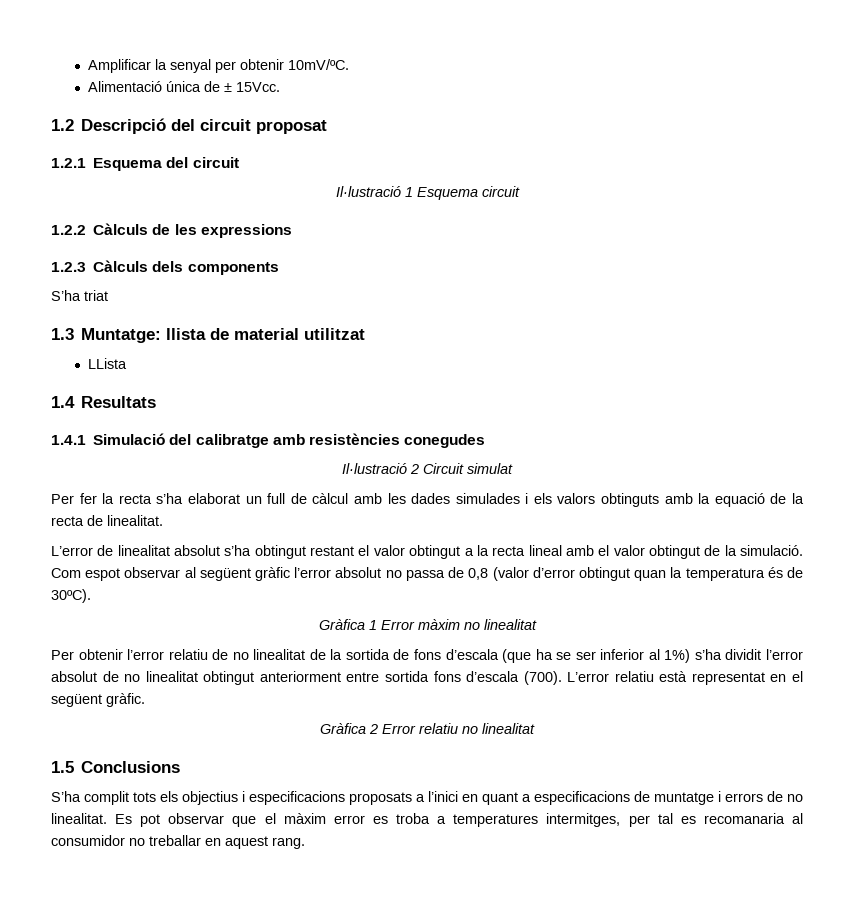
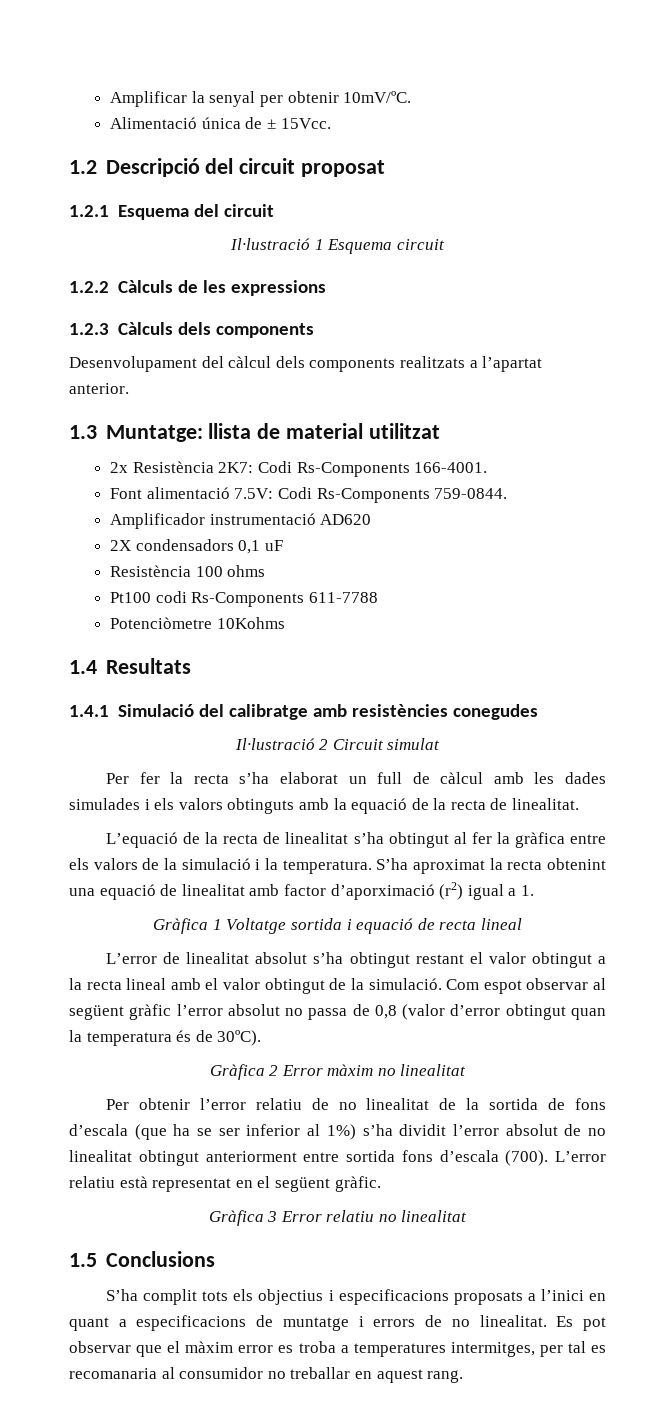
[51,290,108,301] S’ha triat -> [69,356,543,372] [69,383,129,394] Desenvolupament del càlcul dels components realitzats a l’apartat anterior.
[88,358,128,369] LLista -> [110,461,488,477] [110,487,508,503] [110,513,372,529] [110,539,284,554] [110,565,266,577] [110,591,379,607] [110,617,285,629] 2x Resistència 2K7: Codi Rs-Components 166-4001. // Font alimentació 7.5V: Codi Rs-Components 759-0844. // Amplificador instrumentació AD620 // 2X condensadors 0,1 uF // Resistència 100 ohms // Pt100 codi Rs-Components 611-7788 // Potenciòmetre 10Kohms
(163, 520) none -> [106,832,606,848] [69,858,606,874] [69,882,534,900] [153,918,522,934] // L’equació de la recta de linealitat s’ha obtingut al fer la gràfica entre els valors de la simulació i la temperatura. S’ha aproximat la recta obtenint una equació de linealitat amb factor d’aporximació (r2) igual a 1. // Gràfica 1 Voltatge sortida i equació de recta lineal
[368,620,377,630] 1 -> [269,1065,279,1076] 2
[369,724,378,734] 2 -> [267,1211,278,1222] 3

